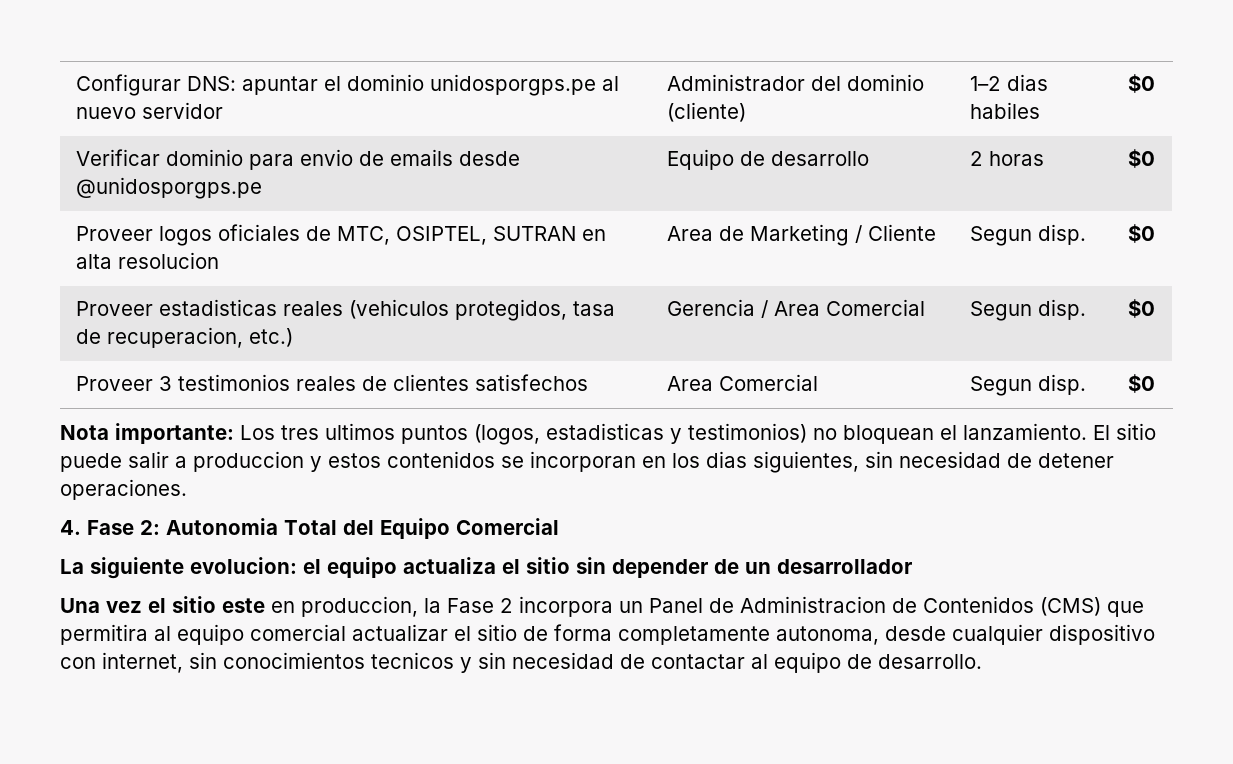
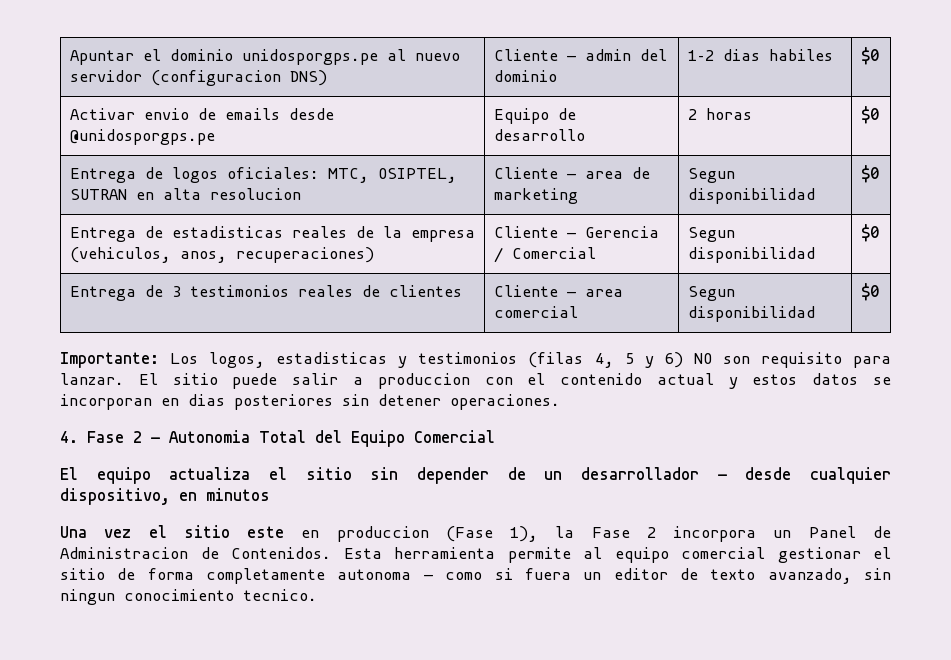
[75,74,318,96] Configurar DNS: apuntar -> [69,50,134,65] Apuntar
[666,74,805,91] | Administrador -> [150,70,327,86] [493,49,631,61] (configuracion DNS) | Cliente — admin
[666,102,746,122] (cliente) -> (557, 76) none
[75,149,294,170] Verificar dominio para -> [69,108,135,120] Activar
[75,224,331,246] Proveer logos oficiales de -> [69,167,319,183] Entrega de logos oficiales:
[666,224,936,246] [969,224,1086,246] [1127,224,1155,243] [75,299,615,321] [75,327,293,348] Area de Marketing / Cliente | Segun disp. | $0 // Proveer estadisticas reales (vehiculos protegidos, tasa de recuperacion, etc.) | -> [493,167,650,179] [493,188,578,204] [687,168,735,183] [687,188,815,204] [860,165,879,183] [69,226,475,242] [69,247,374,263] [493,226,576,238] Cliente — area de marketing | Segun disponibilidad | $0 // Entrega de estadisticas reales de la empresa (vehiculos, anos, recuperaciones) | Cliente —
[773,299,925,316] [969,299,1086,321] [1127,299,1155,318] [75,376,153,391] Area Comercial | Segun disp. | $0 // Proveer -> [511,247,596,259] [687,227,735,242] [687,247,815,263] [860,224,879,242] [69,285,163,301] Comercial | Segun disponibilidad | $0 // Entrega de
[474,374,588,391] [666,374,818,391] [969,374,1086,396] [1127,374,1155,393] [60,423,1087,445] satisfechos | Area Comercial | Segun disp. | $0 // Nota importante: Los tres ultimos puntos (logos, estadisticas y testimonios) no bloquean el lanzamiento. -> [493,285,623,297] [493,306,578,318] [687,286,735,301] [687,306,815,322] [860,283,879,301] [60,352,891,368] [60,373,124,385] | Cliente — area comercial | Segun disponibilidad | $0 // Importante: Los logos, estadisticas y testimonios (filas 4, 5 y 6) NO son requisito para lanzar.
(304, 461) none -> [484,373,714,385] con el contenido actual
[387,451,495,468] contenidos -> [812,373,859,385] datos
[672,451,1032,473] los dias siguientes, sin necesidad de -> [188,394,369,410] dias posteriores sin
[140,520,160,535] 2: -> [133,431,160,443] 2 —
[60,557,321,579] La siguiente evolucion: el -> [60,467,78,480] El
(912, 566) none -> [717,467,891,484] [60,488,270,505] — desde cualquier dispositivo, en minutos
[301,596,418,617] produccion, -> [336,526,539,542] produccion (Fase 1),
[923,596,1144,617] [60,624,148,645] Contenidos (CMS) que permitira -> [231,547,571,563] Contenidos. Esta herramienta permite
[352,624,448,641] actualizar -> [777,547,861,563] gestionar
[776,624,1155,645] [60,652,982,673] autonoma, desde cualquier dispositivo con internet, sin conocimientos tecnicos y sin necesidad de contactar al equipo de desarrollo. -> [337,568,891,584] [60,589,317,605] autonoma — como si fuera un editor de texto avanzado, sin ningun conocimiento tecnico.

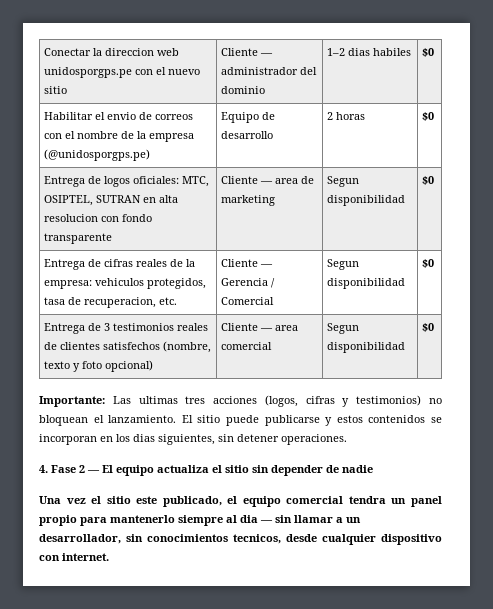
[69,49,460,65] [69,70,327,86] [493,49,631,61] Apuntar el dominio unidosporgps.pe al nuevo servidor (configuracion DNS) | Cliente — admin -> [44,48,180,56] [44,67,201,78] [44,86,68,94] [221,48,274,56] [221,67,299,75] Conectar la direccion web unidosporgps.pe con el nuevo sitio | Cliente — administrador
[69,108,334,120] [69,129,215,145] Activar envio de emails desde @unidosporgps.pe -> [44,112,194,120] [44,131,195,142] [44,149,151,161] Habilitar el envio de correos con el nombre de la empresa (@unidosporgps.pe)
(301, 194) none -> [101,214,153,222] [44,233,113,244] con fondo transparente
[171,226,283,238] estadisticas -> [104,259,134,267] cifras
[410,230,475,242] [69,247,374,263] empresa (vehiculos, anos, recuperaciones) -> [44,278,207,289] [44,297,178,308] empresa: vehiculos protegidos, tasa de recuperacion, etc.
(462, 291) none -> [103,341,212,353] [44,360,154,372] satisfechos (nombre, texto y foto opcional)
[170,352,891,368] [60,373,714,389] Los logos, estadisticas y testimonios (filas 4, 5 y 6) NO son requisito para lanzar. El sitio puede salir a produccion con el contenido actual -> [112,395,442,407] [39,415,320,426] Las ultimas tres acciones (logos, cifras y testimonios) no bloquean el lanzamiento. El sitio puede publicarse
[812,373,859,385] datos -> [368,415,426,423] contenidos
[188,394,333,410] dias posteriores -> [116,434,215,445] los dias siguientes,
[169,430,495,447] Autonomia Total del Equipo Comercial // -> (100, 471) none
[544,467,891,484] [60,488,270,505] un desarrollador — desde cualquier dispositivo, en minutos -> [342,465,373,473] nadie
[301,526,891,542] [60,547,891,563] [60,568,891,584] [60,589,317,605] en produccion (Fase 1), la Fase 2 incorpora un Panel de Administracion de Contenidos. Esta herramienta permite al equipo comercial gestionar el sitio de forma completamente autonoma — como si fuera un editor de texto avanzado, sin ningun conocimiento tecnico. -> [162,496,443,507] [39,515,361,526] [39,534,442,545] [39,553,109,561] publicado, el equipo comercial tendra un panel propio para mantenerlo siempre al dia — sin llamar a un desarrollador, sin conocimientos tecnicos, desde cualquier dispositivo con internet.

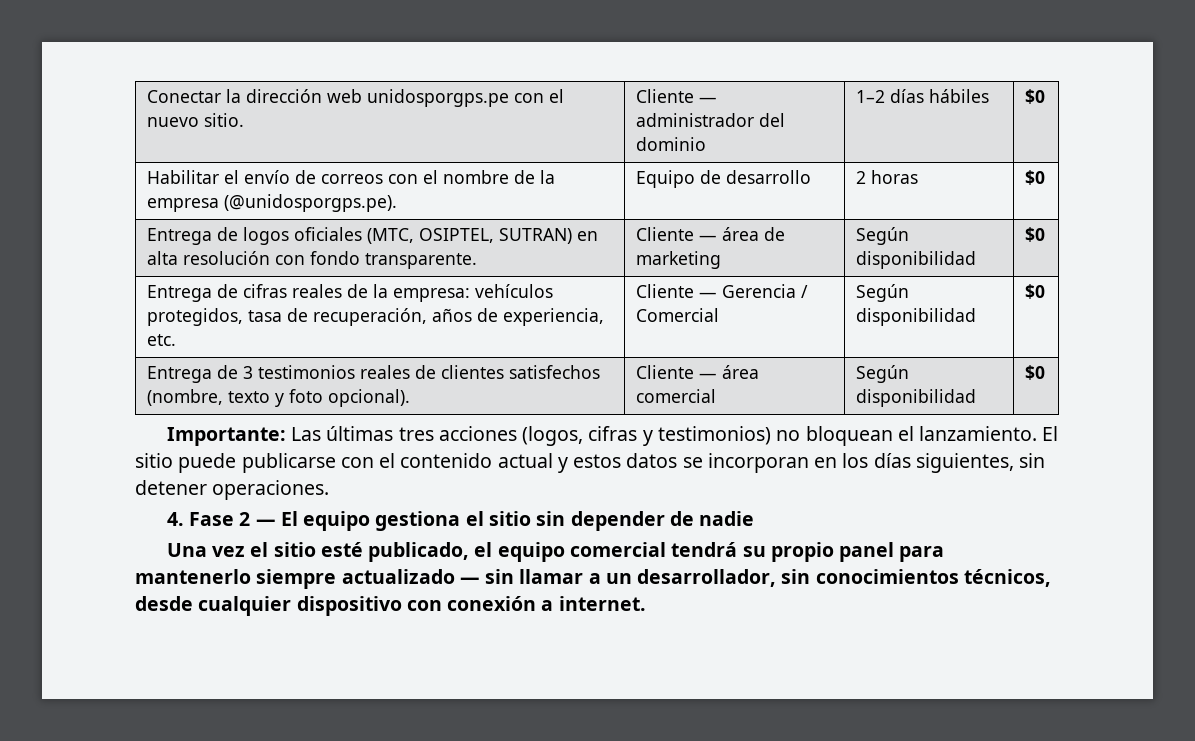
[105,48,155,56] direccion -> [246,89,323,103] dirección
[44,86,68,94] sitio -> [204,113,245,127] sitio.
[348,48,412,56] dias habiles -> [890,89,990,103] días hábiles
[107,112,137,120] envio -> [244,170,291,184] envío
[44,149,151,161] (@unidosporgps.pe) -> [224,194,398,212] (@unidosporgps.pe).
[133,176,210,187] [44,195,142,206] oficiales: MTC, OSIPTEL, SUTRAN -> [294,227,573,244] oficiales (MTC, OSIPTEL, SUTRAN)
[44,214,99,222] resolucion -> [183,251,271,265] resolución
[44,233,113,244] [221,176,299,184] transparente | Cliente — area -> [365,253,478,269] [636,227,760,241] transparente. | Cliente — área
[327,176,360,187] Segun -> [856,227,910,245] Según
[95,278,145,286] vehiculos -> [475,284,554,298] vehículos
[84,297,157,308] recuperacion, -> [313,308,605,326] recuperación, años de experiencia,
[327,259,360,270] Segun -> [856,284,910,302] Según
[105,360,154,372] [221,323,299,331] opcional) | Cliente — area -> [328,389,411,407] [636,365,760,379] opcional). | Cliente — área
[327,323,360,334] Segun -> [856,365,910,383] Según
[138,396,178,404] ultimas -> [326,426,394,441] últimas
(320, 420) none -> [340,453,553,468] con el contenido actual
[368,415,426,423] contenidos -> [626,453,678,468] datos
[133,434,155,442] dias -> [873,453,911,468] días
[157,465,209,473] actualiza -> [375,511,461,531] gestiona
[136,496,158,504] este -> [320,542,363,557] esté
[348,496,443,507] [39,515,77,526] tendra un panel propio -> [671,542,895,562] tendrá su propio panel
[226,515,258,523] al dia -> [341,569,455,584] actualizado
[233,534,281,544] tecnicos, -> [963,569,1051,587] técnicos,
(60, 558) none -> [447,596,554,611] conexión a

